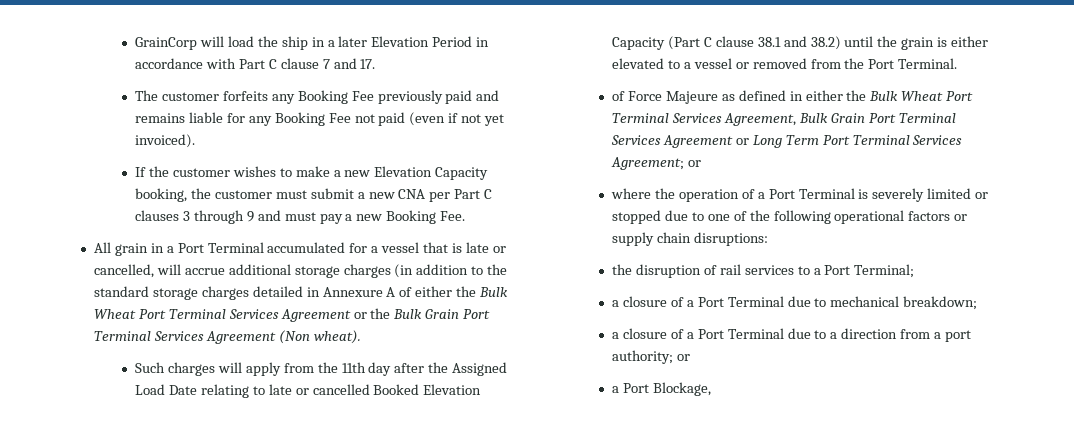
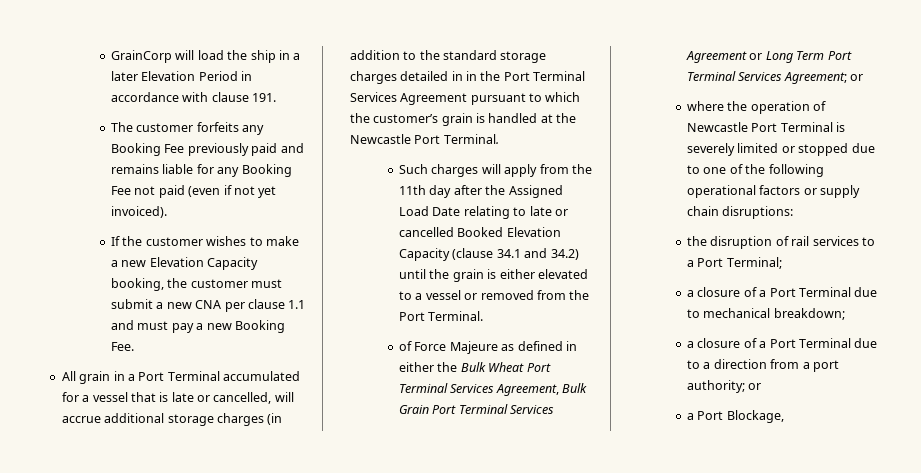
[238,58,376,69] Part C clause 7 and 17. -> [211,92,277,102] clause 191.
[454,189,493,199] [135,210,254,224] Part C clauses 3 through 9 -> [247,299,306,309] clause 1.1
[322,286,509,297] [93,308,491,322] [93,330,361,344] Annexure A of either the Bulk Wheat Port Terminal Services Agreement or the Bulk Grain Port Terminal Services Agreement (Non wheat). -> [465,71,585,81] [349,92,581,105] [349,113,576,126] [349,134,499,144] in the Port Terminal Services Agreement pursuant to which the customer’s grain is handled at the Newcastle Port Terminal.
[667,36,841,50] (Part C clause 38.1 and 38.2) -> [452,248,579,260] (clause 34.1 and 34.2)
[757,192,765,199] a -> [687,122,749,132] Newcastle

